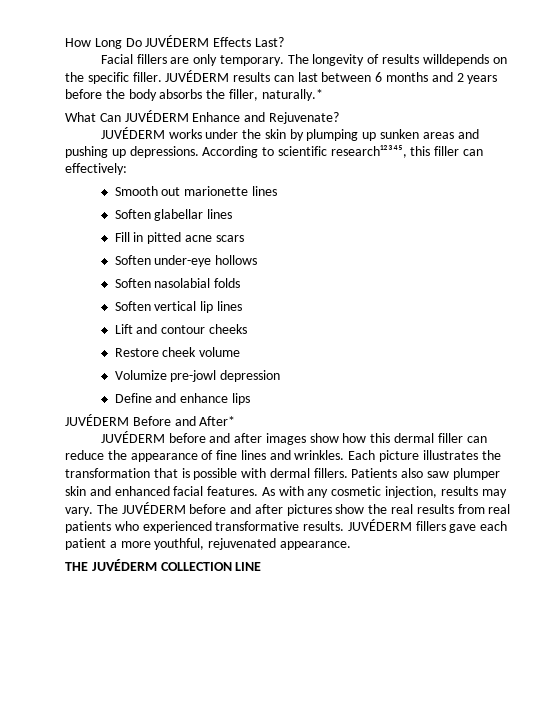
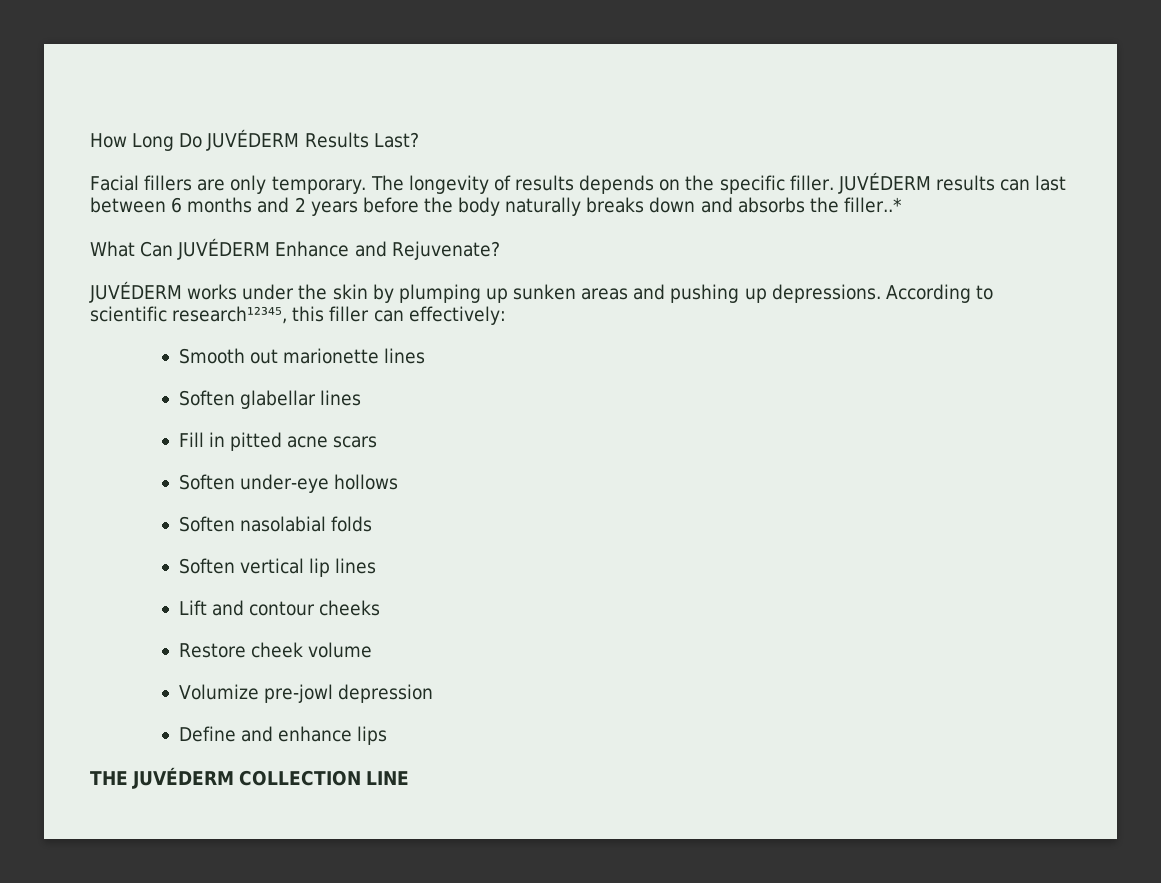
[213,37,252,47] Effects -> [304,132,369,148] Results
[422,54,489,66] willdepends -> [579,175,655,194] depends
[159,89,323,101] absorbs the filler, naturally.* -> [505,197,902,216] naturally breaks down and absorbs the filler..*
[65,414,236,426] [100,431,487,445] [65,450,501,462] [65,468,500,480] [65,486,507,498] [65,502,511,516] [65,519,508,533] [65,538,351,550] // JUVÉDERM Before and After* // JUVÉDERM before and after images show how this dermal filler can reduce the appearance of fine lines and wrinkles. Each picture illustrates the transformation that is possible with dermal fillers. Patients also saw plumper skin and enhanced facial features. As with any cosmetic injection, results may vary. The JUVÉDERM before and after pictures show the real results from real patients who experienced transformative results. JUVÉDERM fillers gave each patient a more youthful, rejuvenated appearance. -> (388, 735) none

